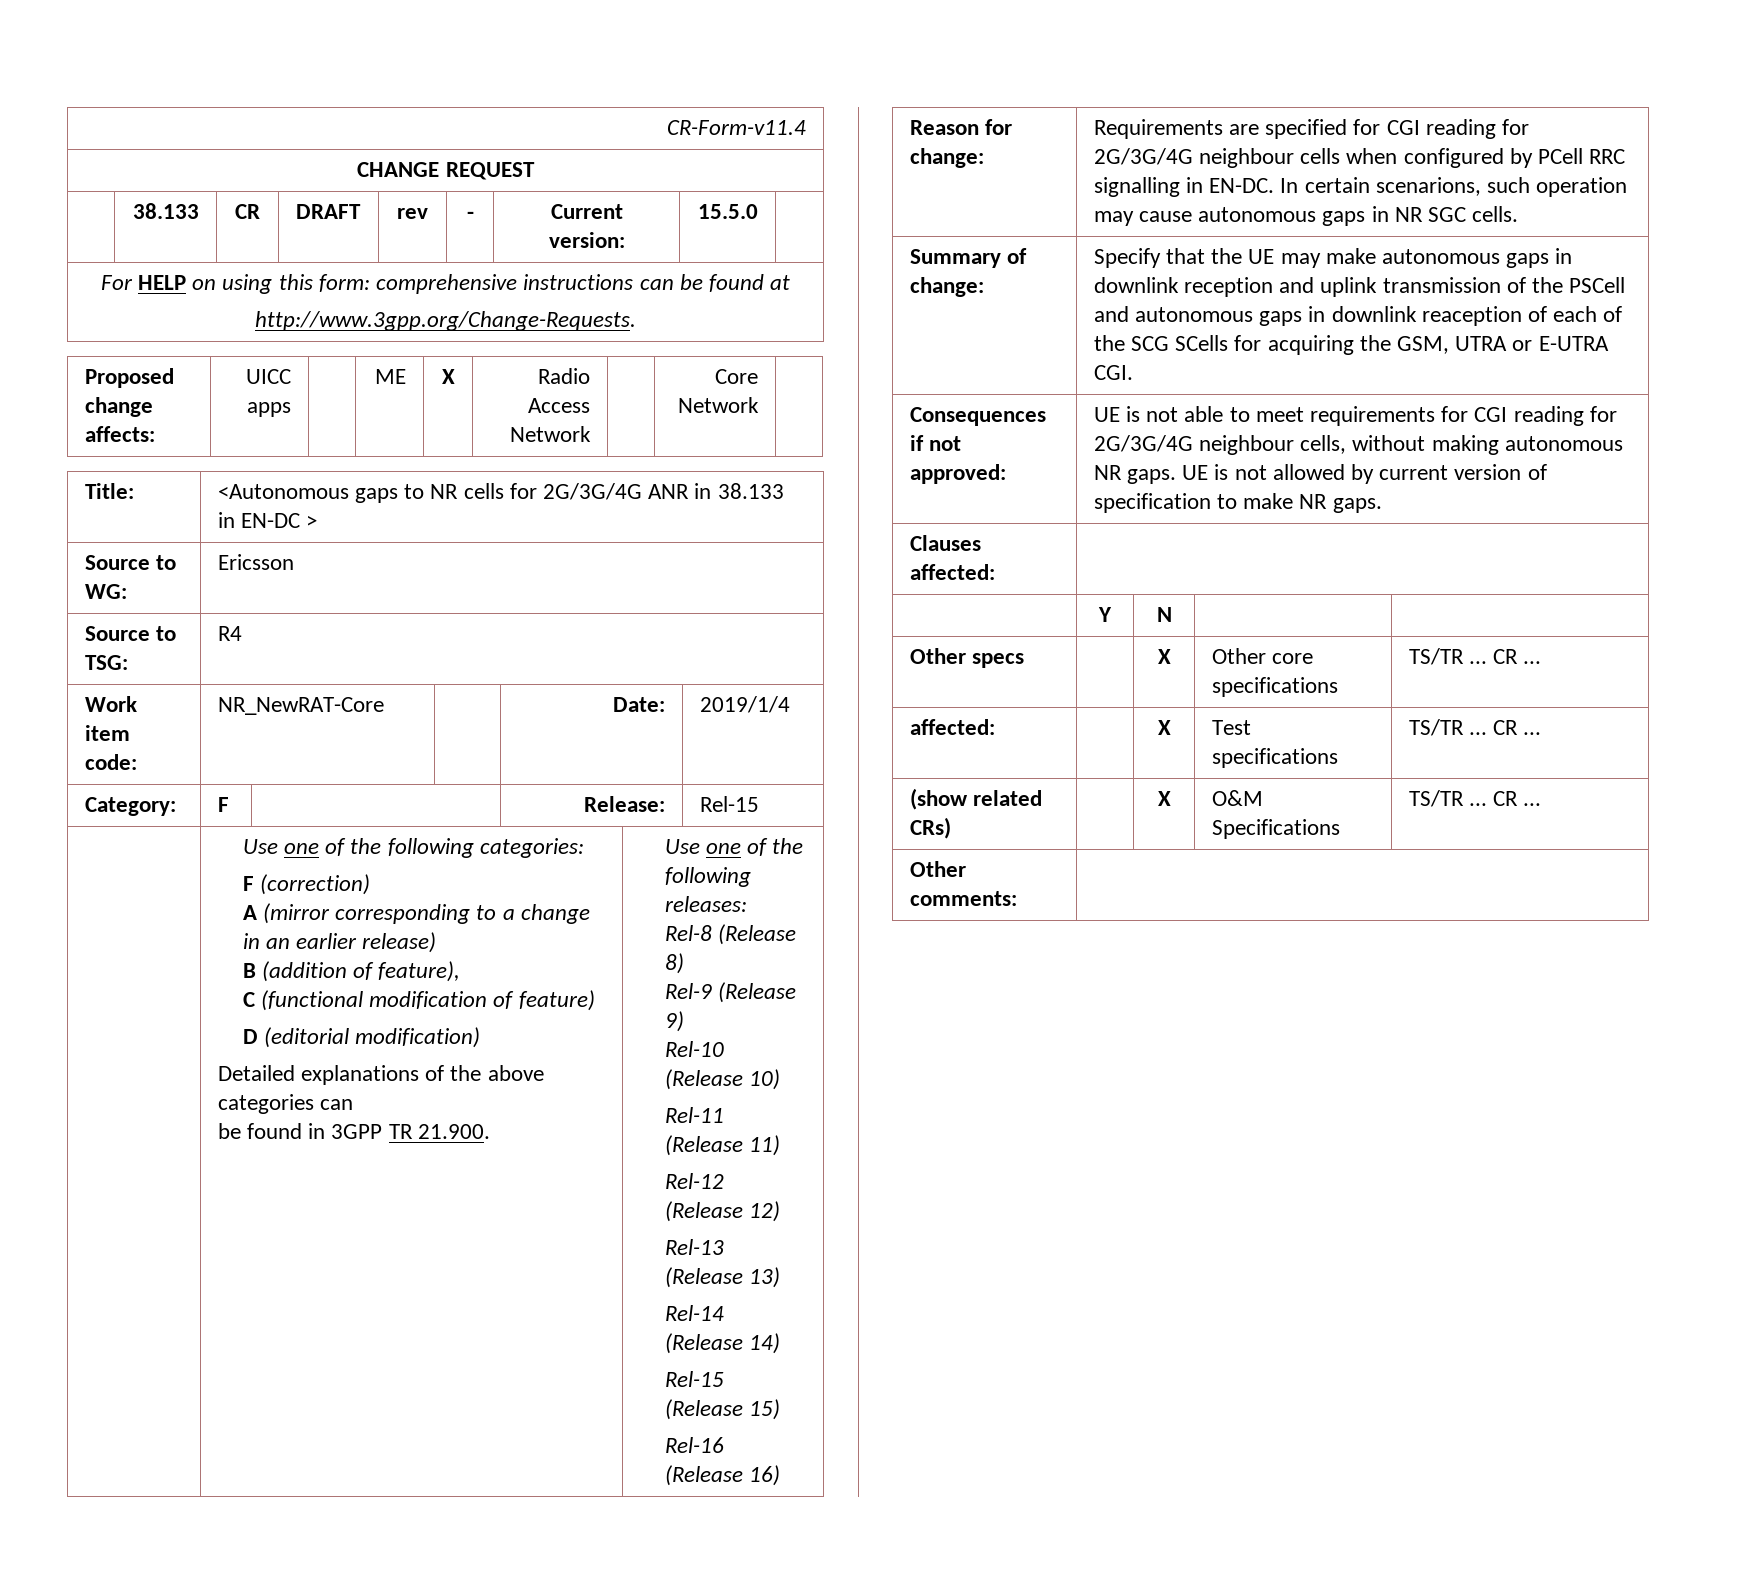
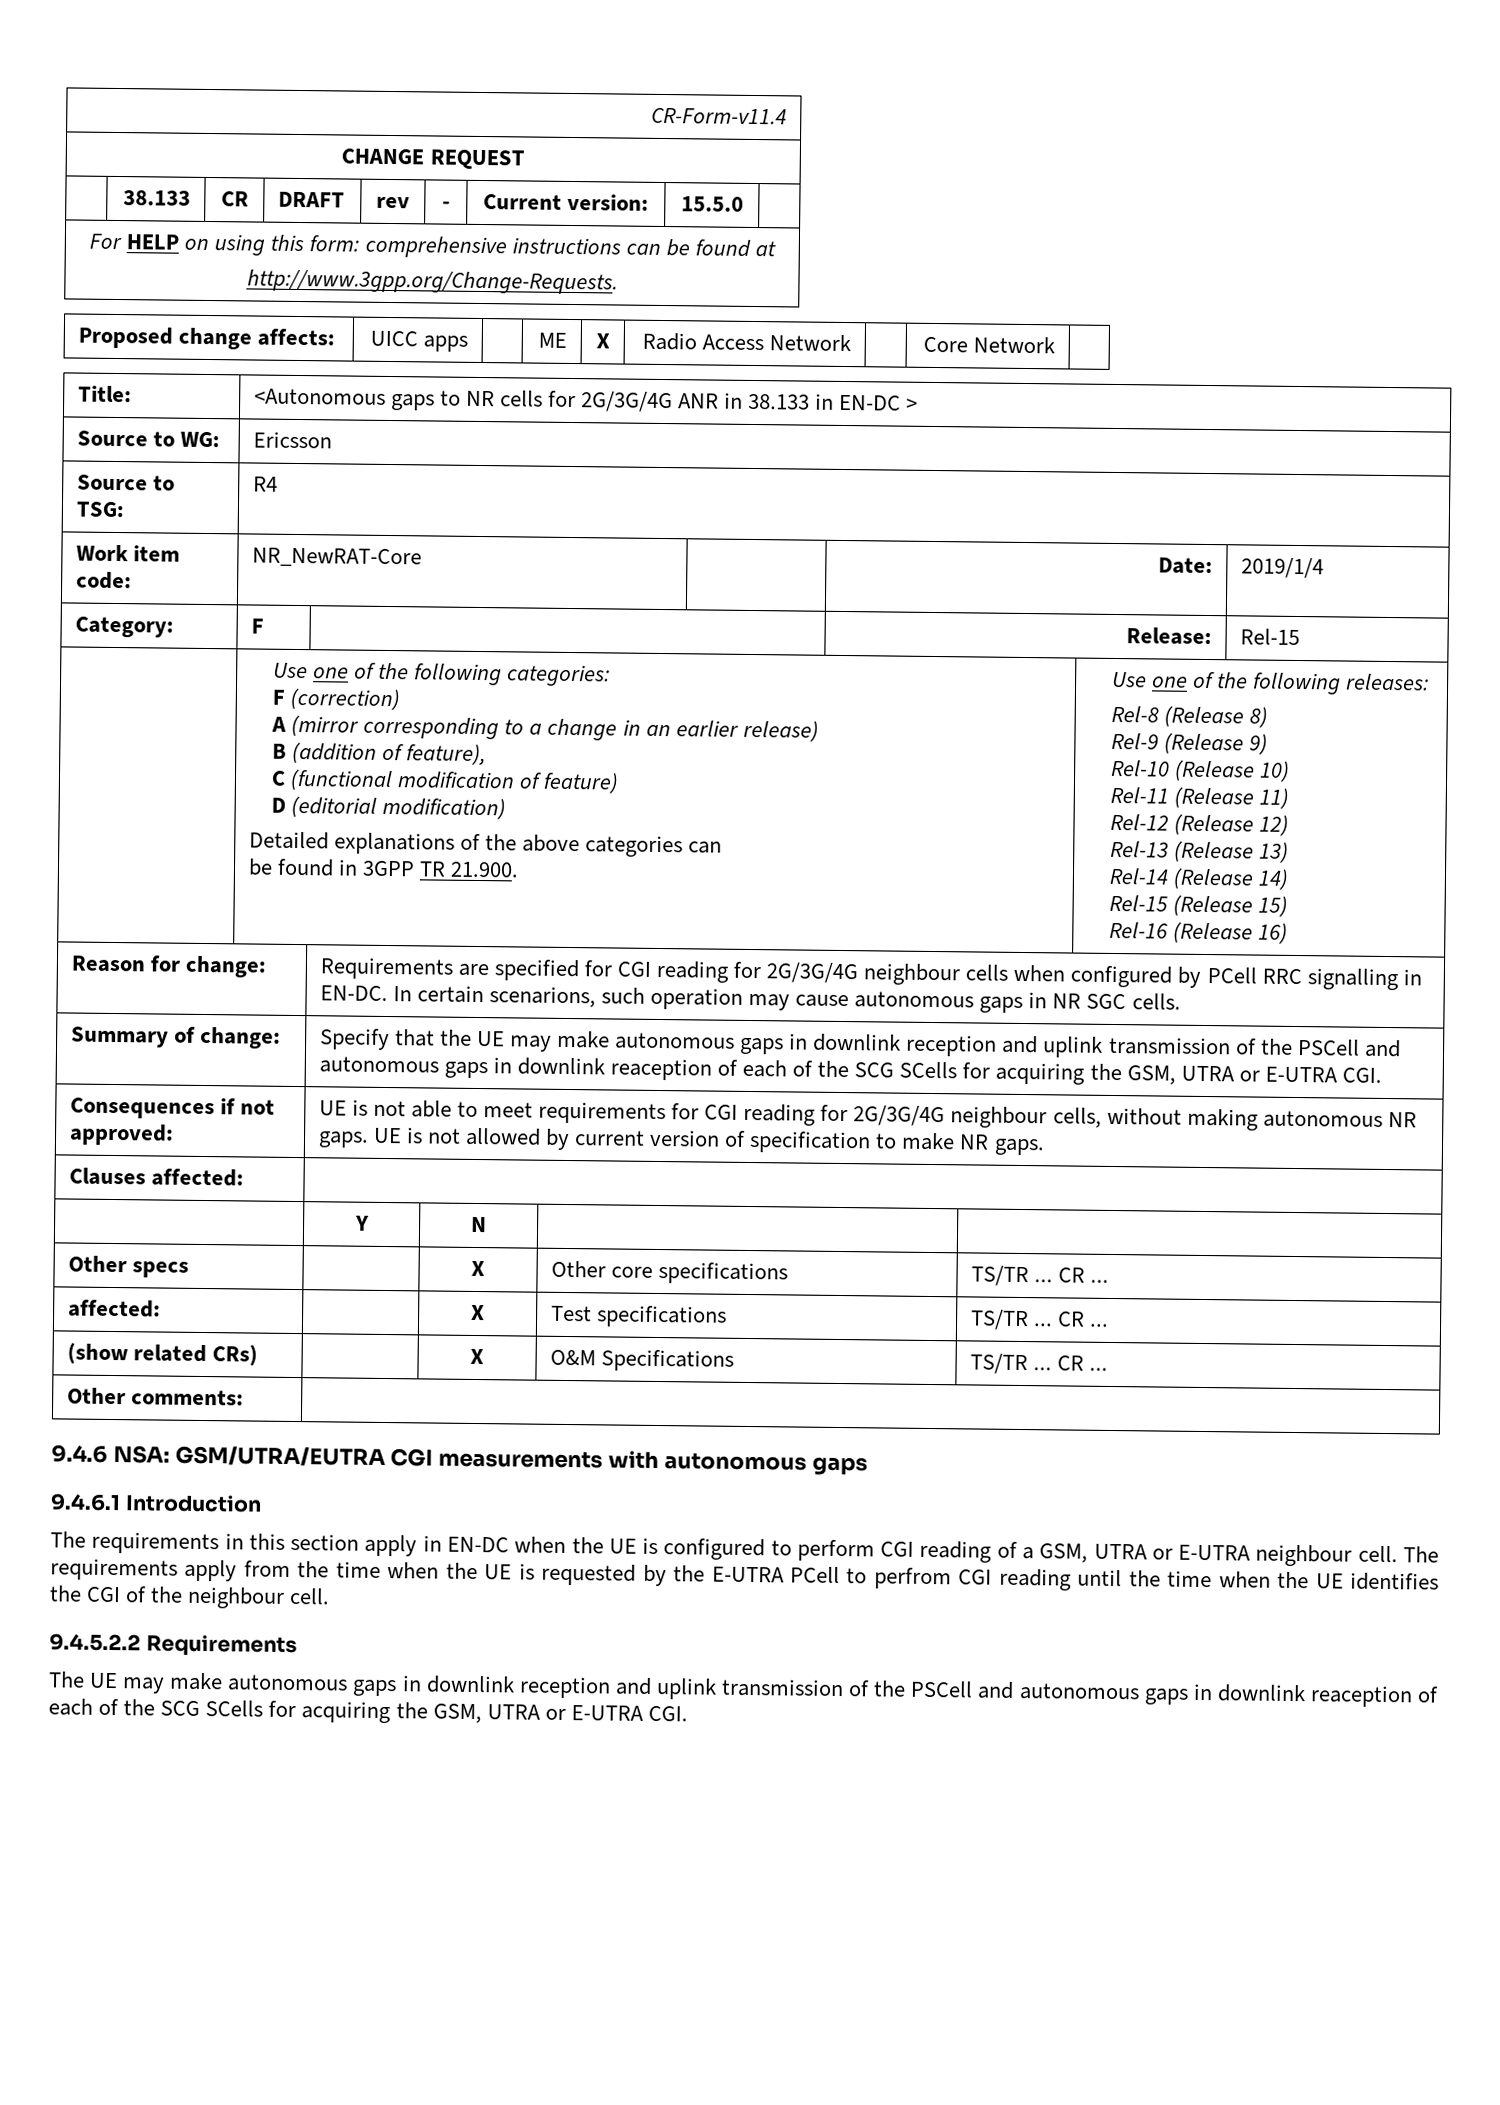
(1017, 898) none -> [51,1444,868,1476] [50,1493,262,1513] [50,1531,1439,1567] [50,1558,1439,1591] [49,1585,331,1609] [49,1633,297,1658] [48,1671,1439,1708] [48,1698,688,1724] // 9.4.6 NSA: GSM/UTRA/EUTRA CGI measurements with autonomous gaps // 9.4.6.1 Introduction // The requirements in this section apply in EN-DC when the UE is configured to perform CGI reading of a GSM, UTRA or E-UTRA neighbour cell. The requirements apply from the time when the UE is requested by the E-UTRA PCell to perfrom CGI reading until the time when the UE identifies the CGI of the neighbour cell. // 9.4.5.2.2 Requirements // The UE may make autonomous gaps in downlink reception and uplink transmission of the PSCell and autonomous gaps in downlink reaception of each of the SCG SCells for acquiring the GSM, UTRA or E-UTRA CGI.

